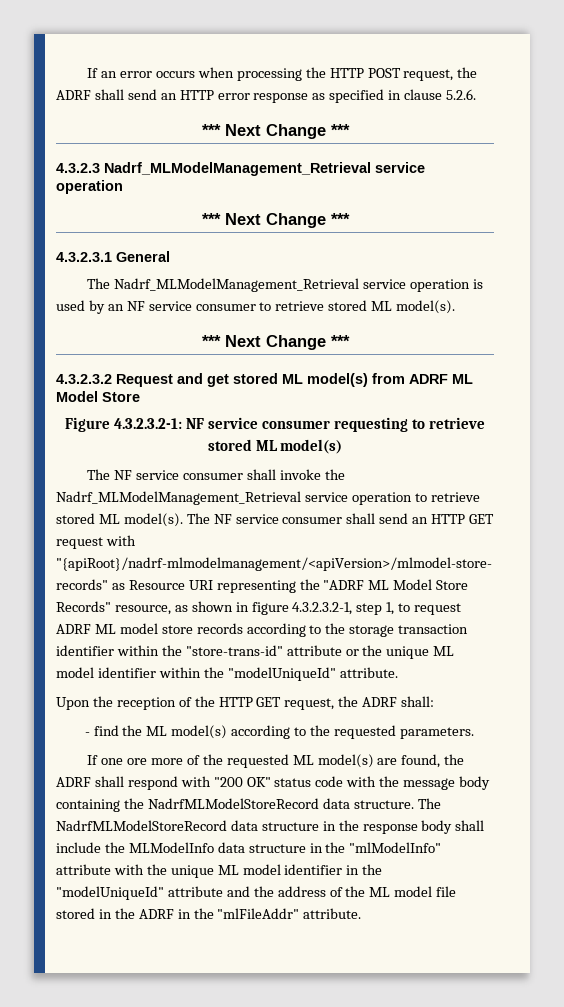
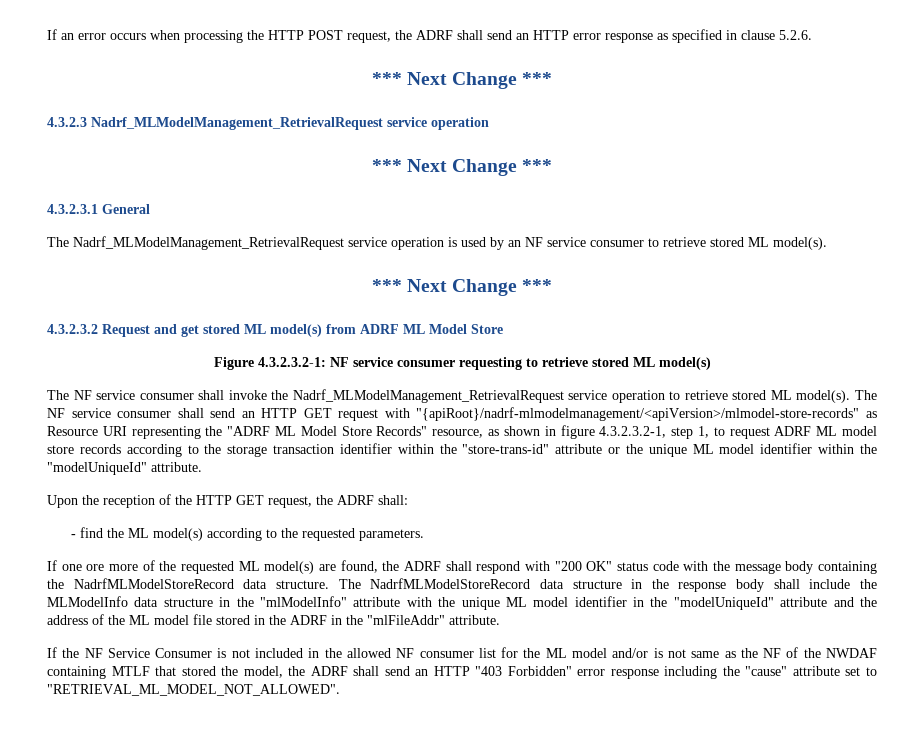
[104,162,371,176] Nadrf_MLModelManagement_Retrieval -> [91,117,383,130] Nadrf_MLModelManagement_RetrievalRequest
[114,278,360,292] Nadrf_MLModelManagement_Retrieval -> [73,236,344,250] Nadrf_MLModelManagement_RetrievalRequest
[56,491,301,505] Nadrf_MLModelManagement_Retrieval -> [292,389,564,403] Nadrf_MLModelManagement_RetrievalRequest
(362, 913) none -> [47,647,878,658] [47,666,877,679] [47,684,340,696] // If the NF Service Consumer is not included in the allowed NF consumer list for the ML model and/or is not same as the NF of the NWDAF containing MTLF that stored the model, the ADRF shall send an HTTP "403 Forbidden" error response including the "cause" attribute set to "RETRIEVAL_ML_MODEL_NOT_ALLOWED".

